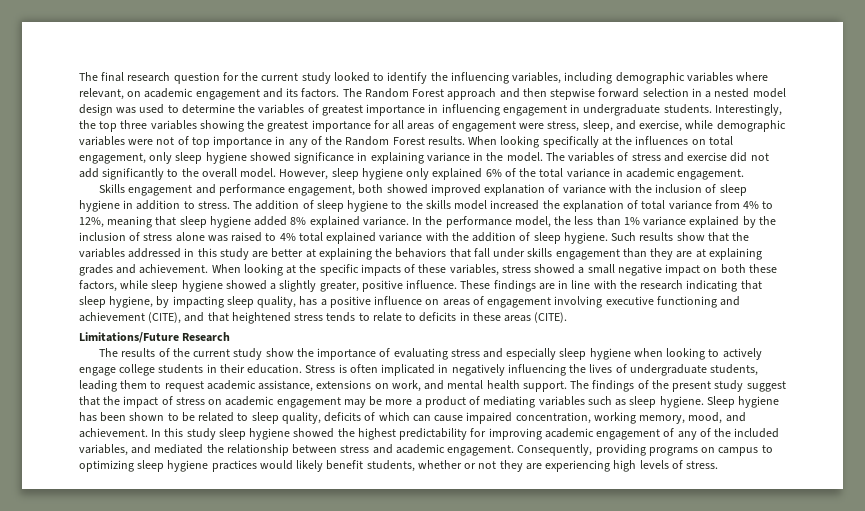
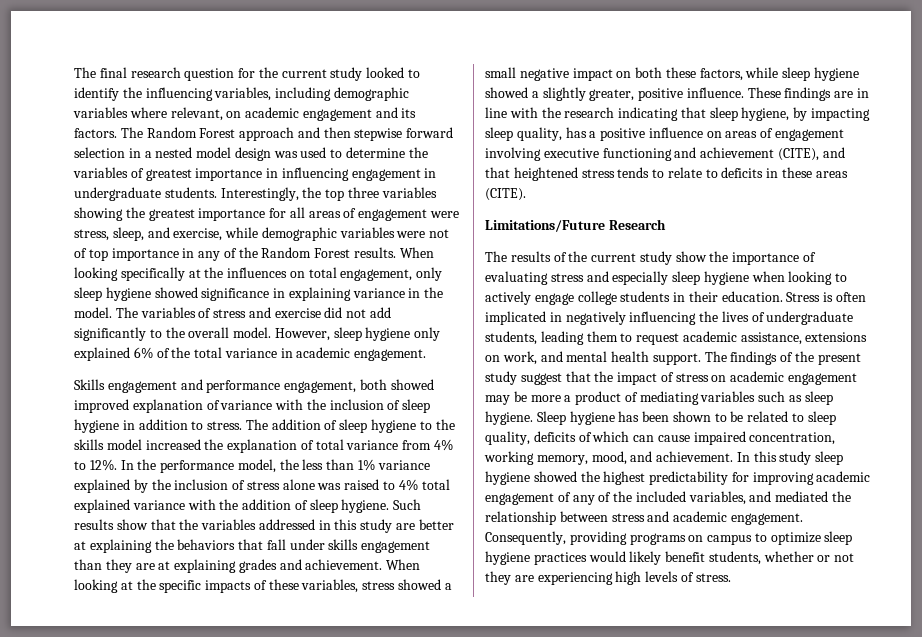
[79,216,409,228] 12%, meaning that sleep hygiene added 8% explained variance. -> [89,459,117,471] 12%.
[79,460,134,472] optimizing -> [770,532,821,545] optimize

